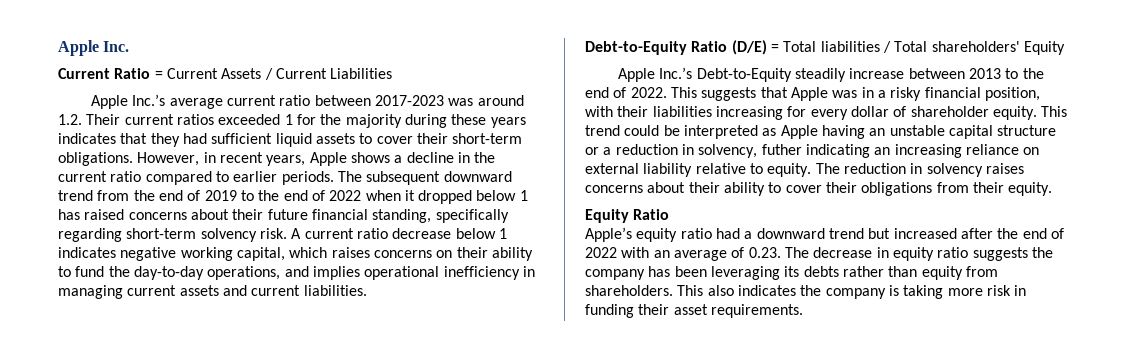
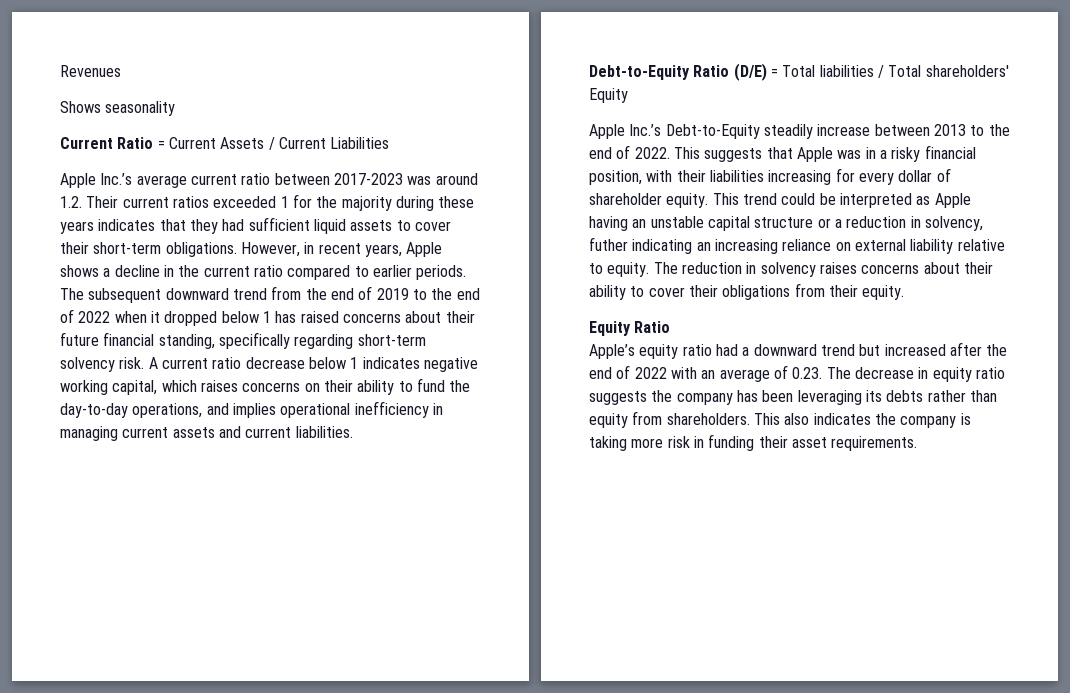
[58,40,130,56] Apple Inc. -> [60,65,121,77] [60,101,176,116] Revenues // Shows seasonality

